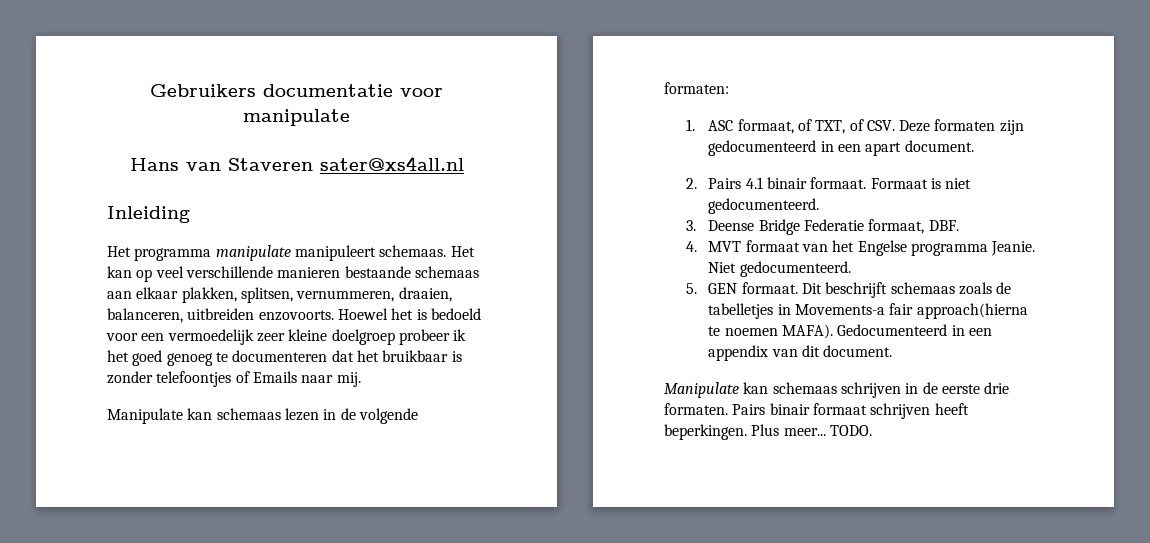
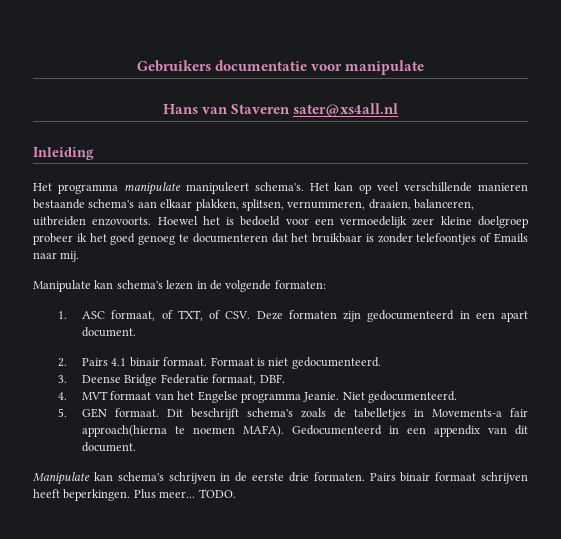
[379,245,447,257] schemaas. -> [254,182,304,191] schema's.
[414,266,479,278] schemaas -> [88,199,135,208] schema's
[216,408,281,420] schemaas -> [116,280,163,289] schema's
[890,282,955,294] schemaas -> [247,408,294,417] schema's
[772,382,837,394] schemaas -> [117,472,164,481] schema's

